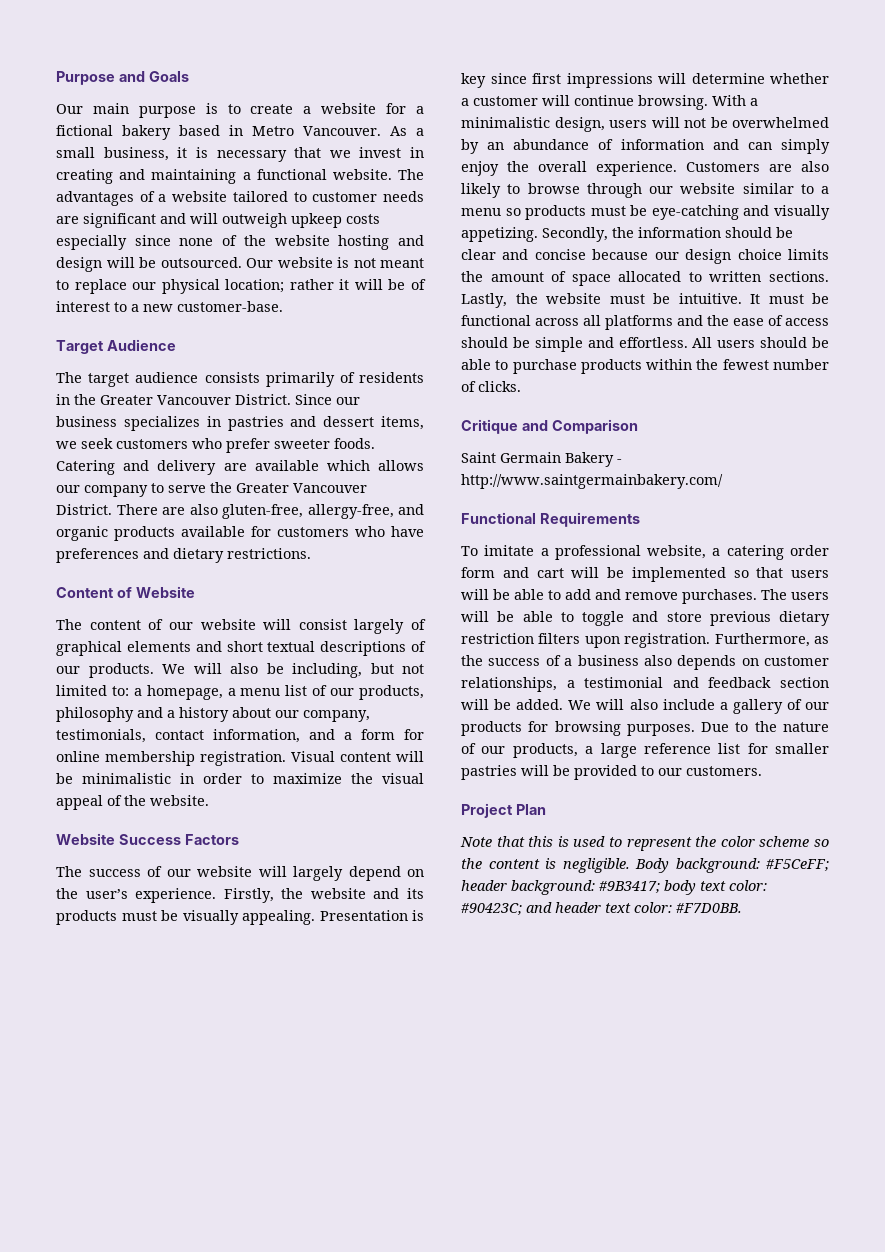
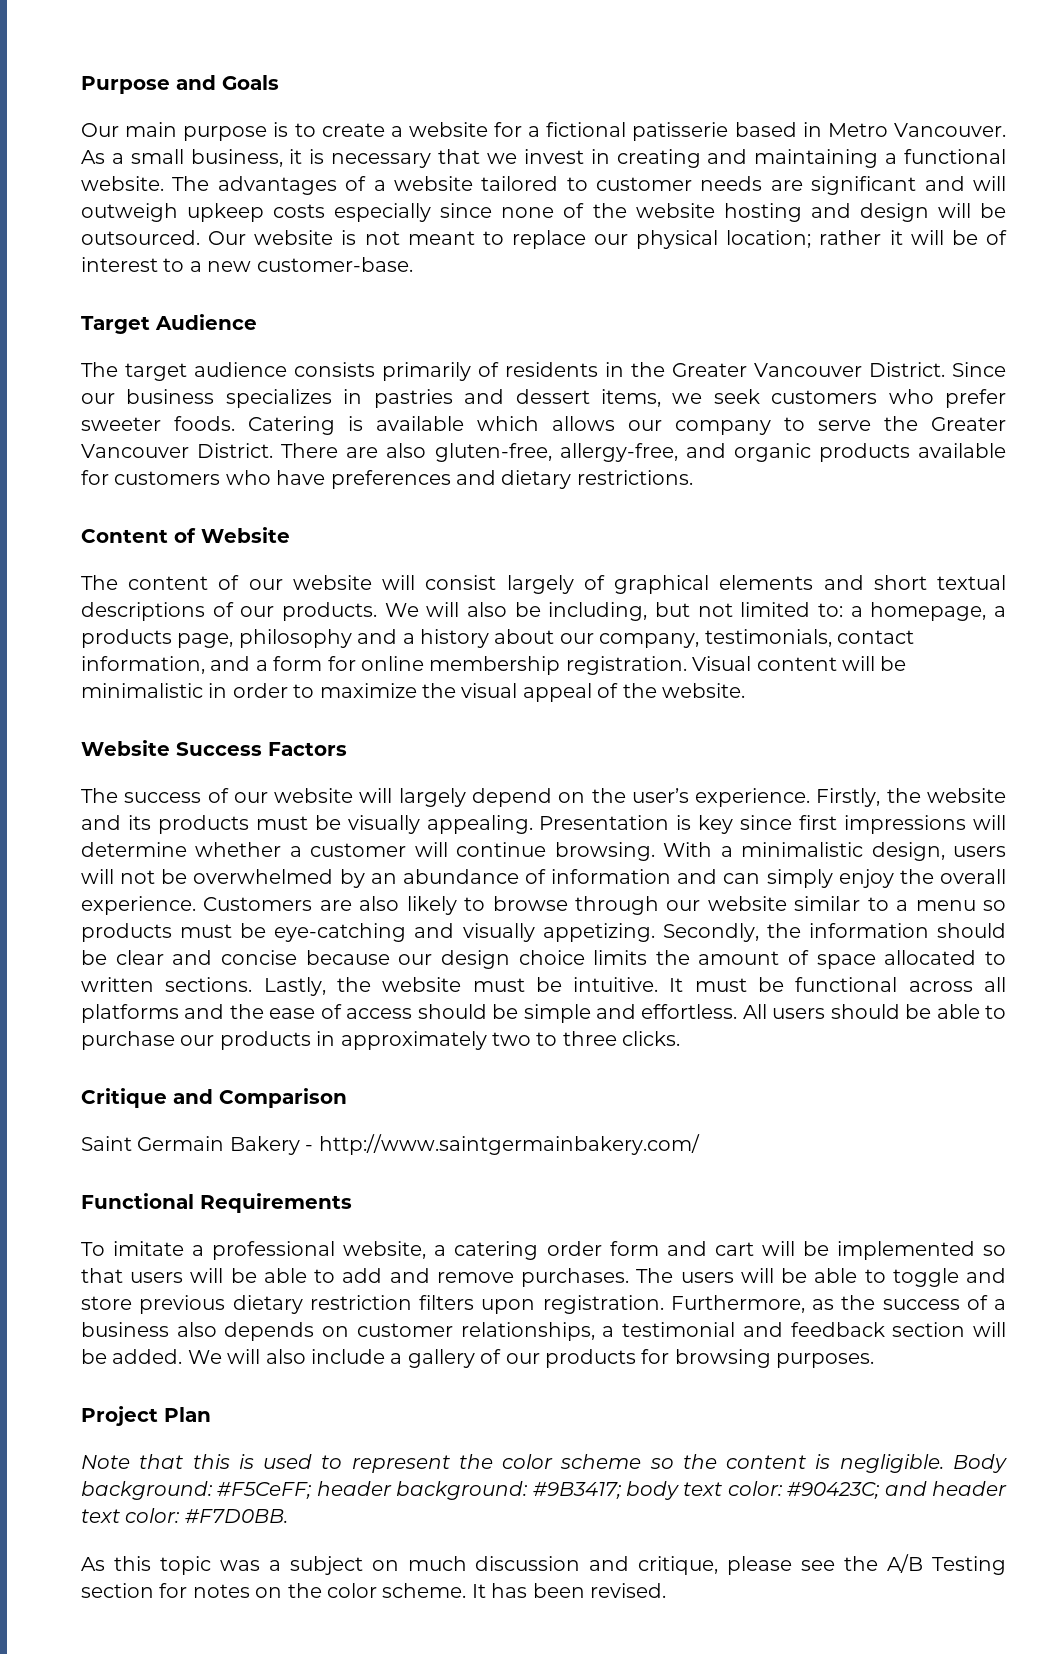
[122,125,171,140] bakery -> [632,122,729,141] patisserie
[123,460,247,475] and delivery are -> [348,416,363,431] is
[240,685,425,700] menu list of our products, -> [81,629,234,648] products page,
[580,359,829,374] [461,381,476,392] products within the fewest number of -> [180,1031,617,1050] our products in approximately two to three
[701,721,829,732] [461,743,829,758] [461,765,762,780] Due to the nature of our products, a large reference list for smaller pastries will be provided to our customers. -> (875, 1360) none
(742, 908) none -> [81,1554,1006,1575] [81,1583,666,1598] // As this topic was a subject on much discussion and critique, please see the A/B Testing section for notes on the color scheme. It has been revised.

